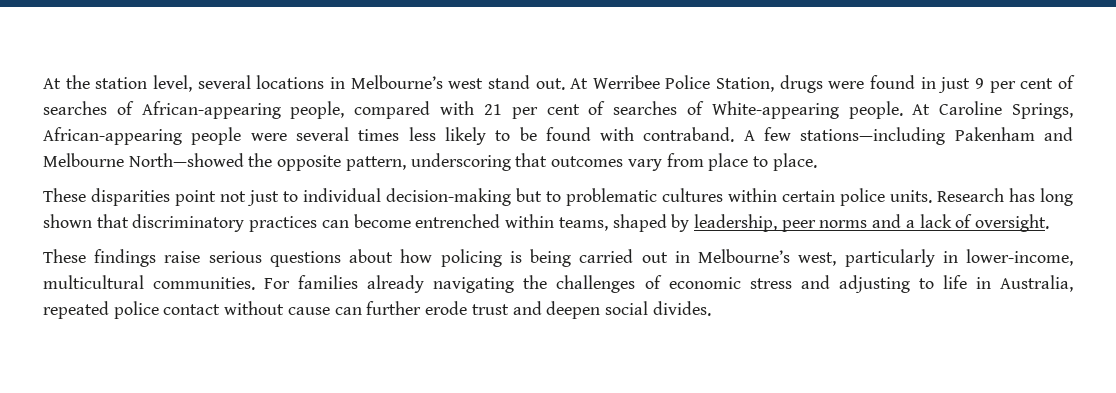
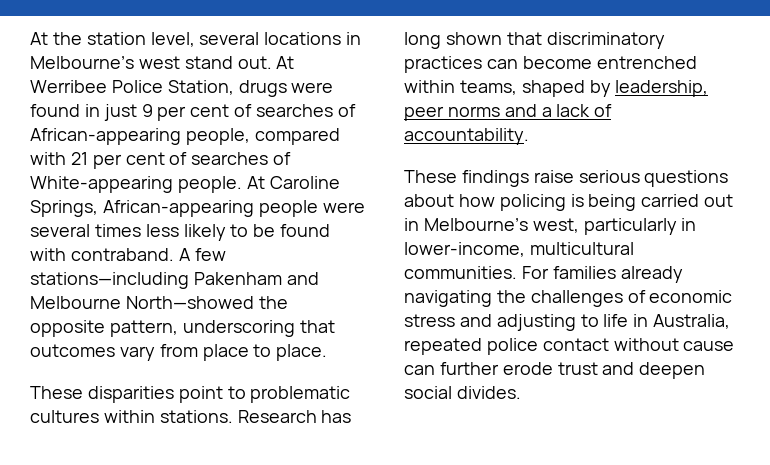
[220,188,542,206] not just to individual decision-making but -> (223, 394) none
[782,188,932,206] certain police units. -> [159,410,233,423] stations.
[975,214,1050,232] oversight. -> [404,128,529,145] accountability.

